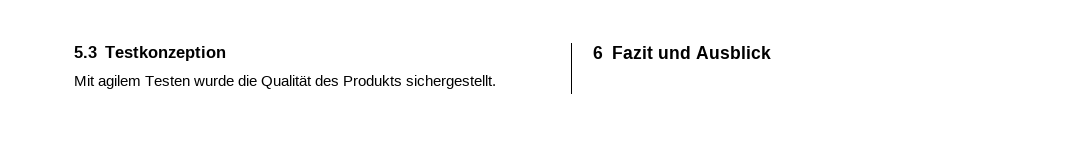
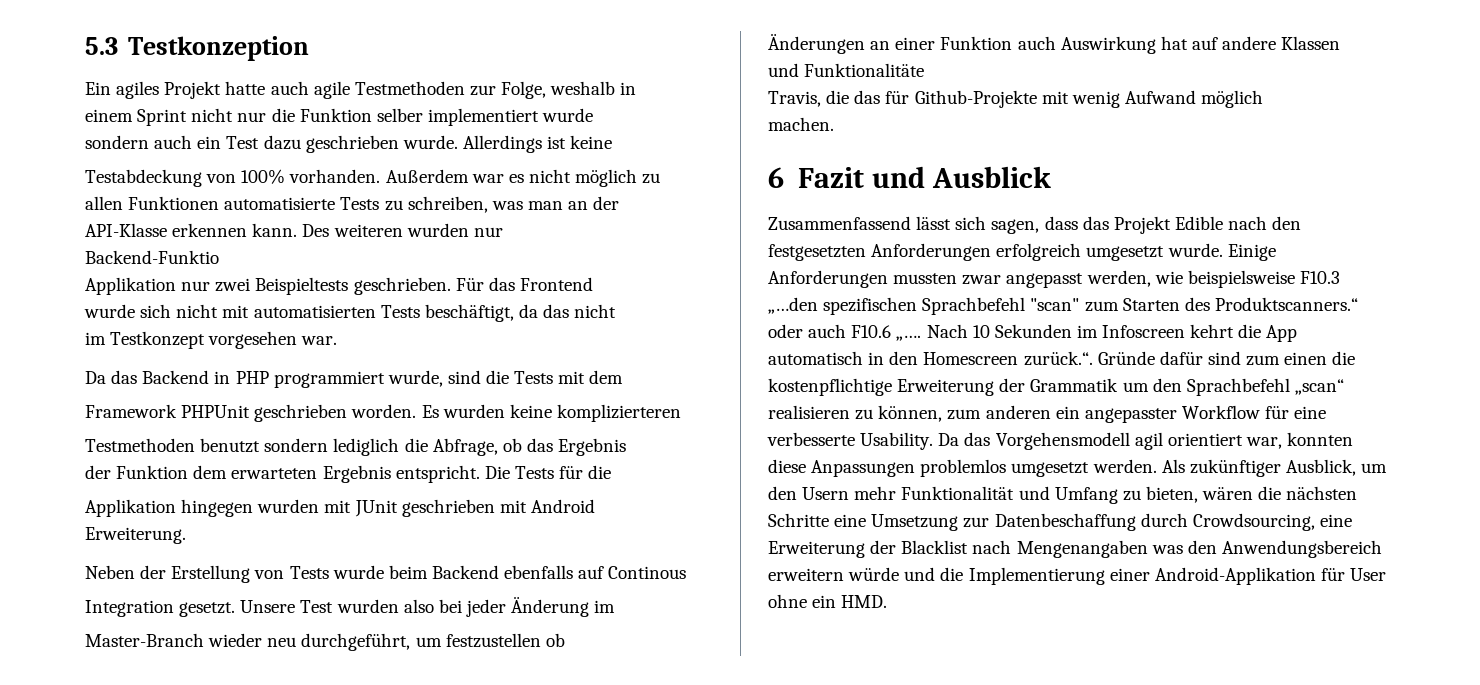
[74,75,497,89] [593,46,772,59] Mit agilem Testen wurde die Qualität des Produkts sichergestellt. // 6 Fazit und Ausblick -> [85,81,637,99] [85,108,594,126] [85,135,613,153] [85,169,661,187] [85,196,620,213] [85,223,503,237] [85,250,219,264] [85,277,593,295] [84,304,617,322] [85,331,338,349] [85,370,624,388] [85,404,681,422] [85,438,627,456] [85,465,612,483] [85,499,595,517] [85,527,186,544] [85,565,687,583] [85,597,616,617] [85,633,565,651] [768,34,1341,54] [768,63,925,77] [768,90,1264,108] [768,117,834,131] [768,166,1051,188] [768,216,1302,234] [768,243,1276,261] [768,270,1340,288] [768,297,1358,315] [768,324,1298,342] [768,351,1356,366] [768,378,1344,396] [768,405,1327,423] [767,432,1354,450] [768,459,1388,477] [768,486,1358,504] [768,513,1352,531] [768,540,1382,558] [768,567,1387,585] [768,594,888,608] Ein agiles Projekt hatte auch agile Testmethoden zur Folge, weshalb in // einem Sprint nicht nur die Funktion selber implementiert wurde // sondern auch ein Test dazu geschrieben wurde. Allerdings ist keine // Testabdeckung von 100% vorhanden. Außerdem war es nicht möglich zu // allen Funktionen automatisierte Tests zu schreiben, was man an der // API-Klasse erkennen kann. Des weiteren wurden nur // Backend-Funktio // Applikation nur zwei Beispieltests geschrieben. Für das Frontend // wurde sich nicht mit automatisierten Tests beschäftigt, da das nicht // im Testkonzept vorgesehen war. // Da das Backend in PHP programmiert wurde, sind die Tests mit dem // Framework PHPUnit geschrieben worden. Es wurden keine komplizierteren // Testmethoden benutzt sondern lediglich die Abfrage, ob das Ergebnis // der Funktion dem erwarteten Ergebnis entspricht. Die Tests für die // Applikation hingegen wurden mit JUnit geschrieben mit Android // Erweiterung. // Neben der Erstellung von Tests wurde beim Backend ebenfalls auf Continous // Integration gesetzt. Unsere Test wurden also bei jeder Änderung im // Master-Branch wieder neu durchgeführt, um festzustellen ob // Änderungen an einer Funktion auch Auswirkung hat auf andere Klassen // und Funktionalitäte // Travis, die das für Github-Projekte mit wenig Aufwand möglich // machen. // 6 Fazit und Ausblick // Zusammenfassend lässt sich sagen, dass das Projekt Edible nach den festgesetzten Anforderungen erfolgreich umgesetzt wurde. Einige Anforderungen mussten zwar angepasst werden, wie beispielsweise F10.3 „…den spezifischen Sprachbefehl "scan" zum Starten des Produktscanners.“ oder auch F10.6 „…. Nach 10 Sekunden im Infoscreen kehrt die App automatisch in den Homescreen zurück.“. Gründe dafür sind zum einen die kostenpflichtige Erweiterung der Grammatik um den Sprachbefehl „scan“ realisieren zu können, zum anderen ein angepasster Workflow für eine verbesserte Usability. Da das Vorgehensmodell agil orientiert war, konnten diese Anpassungen problemlos umgesetzt werden. Als zukünftiger Ausblick, um den Usern mehr Funktionalität und Umfang zu bieten, wären die nächsten Schritte eine Umsetzung zur Datenbeschaffung durch Crowdsourcing, eine Erweiterung der Blacklist nach Mengenangaben was den Anwendungsbereich erweitern würde und die Implementierung einer Android-Applikation für User ohne ein HMD.

